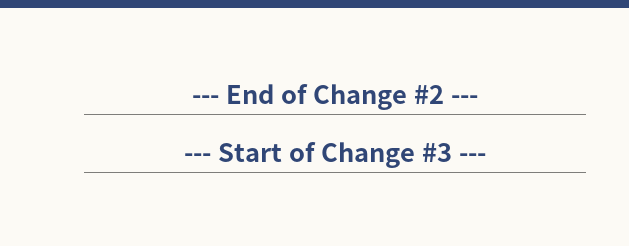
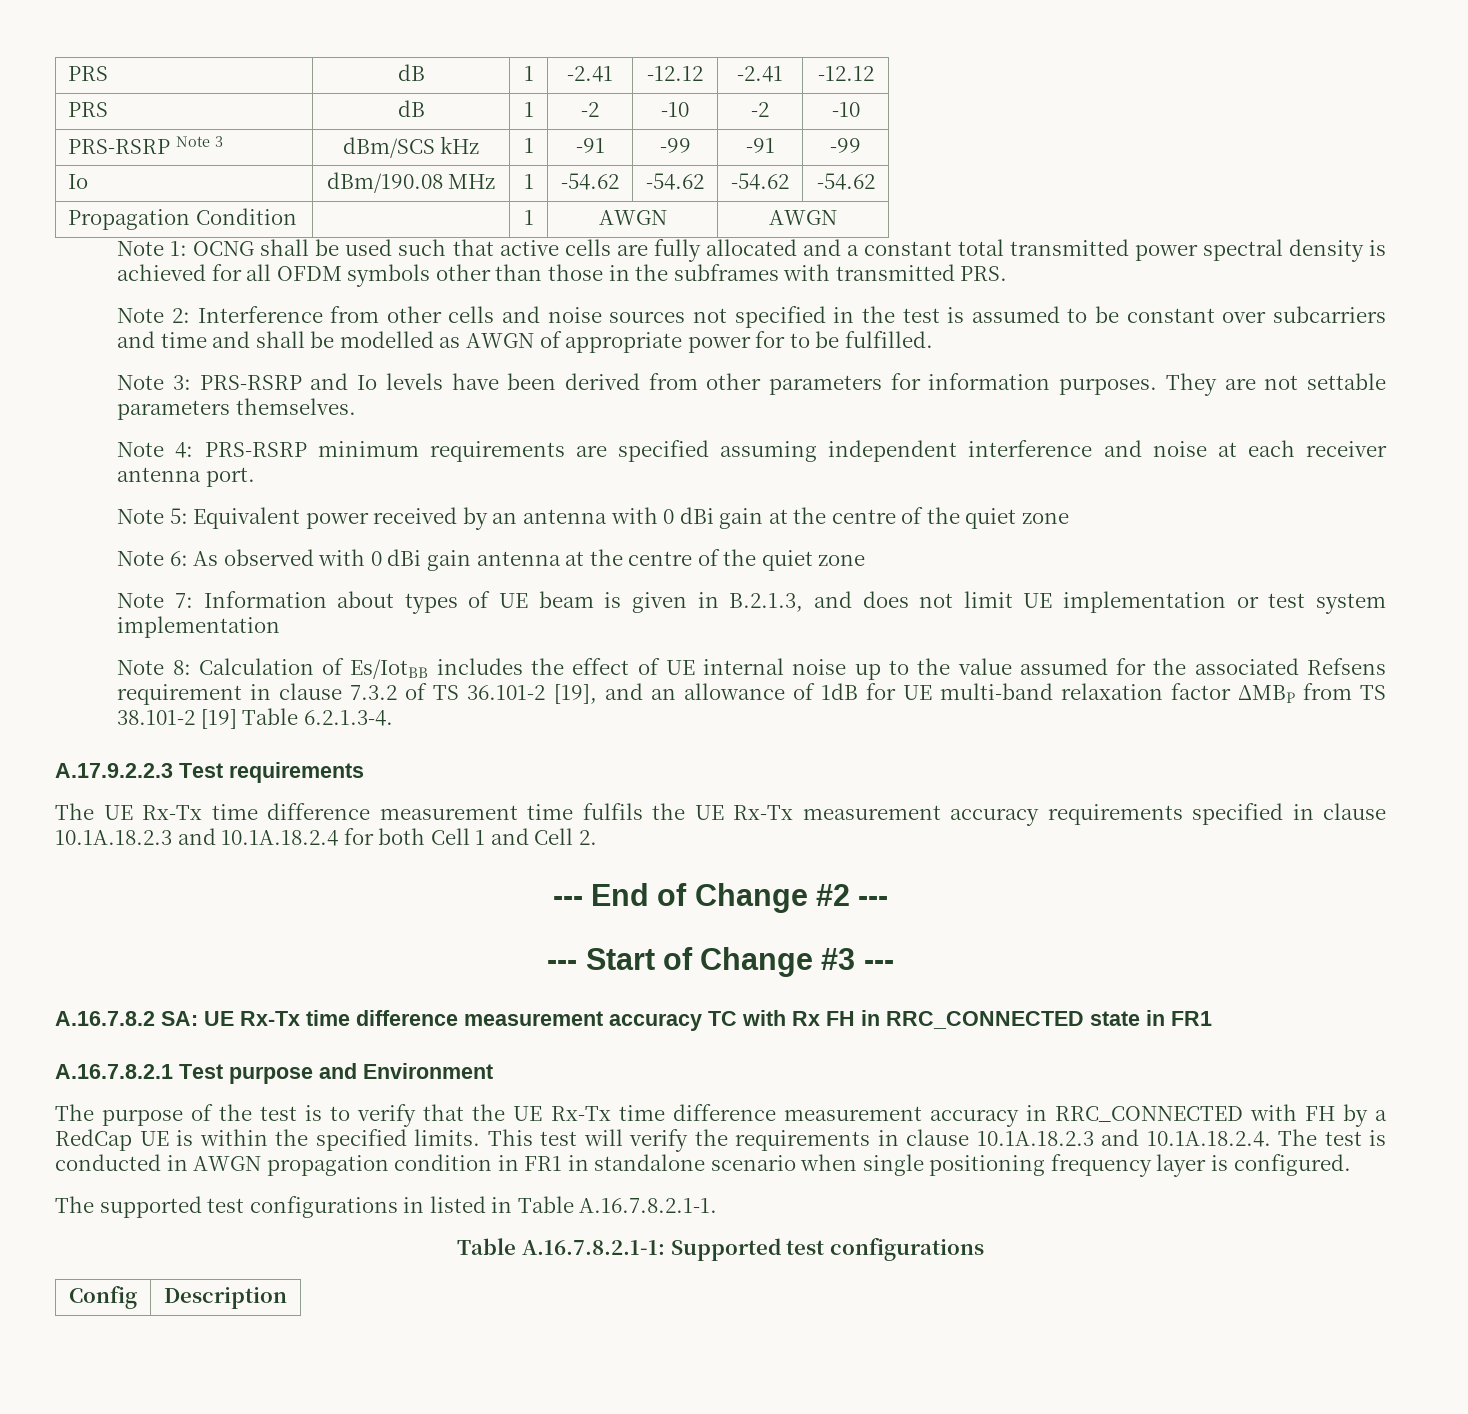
(192, 99) none -> [68,66,109,81] [397,64,425,81] [523,66,534,81] [567,66,613,82] [647,66,703,81] [737,66,783,82] [817,66,874,81] [68,102,109,117] [397,100,425,117] [523,102,534,117] [581,102,599,117] [661,102,689,117] [751,102,769,117] [831,102,860,117] [68,136,224,154] [342,136,480,158] [523,138,534,153] [575,138,605,153] [659,138,691,153] [745,138,775,153] [830,138,861,153] [68,174,89,189] [326,172,496,193] [523,174,534,189] [561,173,619,190] [646,173,704,190] [731,173,789,190] [816,173,875,190] [68,208,297,230] [523,210,534,225] [598,210,667,225] [769,210,837,225] [117,239,1387,262] [117,264,1008,287] [117,306,1386,328] [117,331,933,353] [117,373,1387,396] [117,398,356,420] [117,440,1387,462] [117,467,255,487] [117,507,1069,530] [117,549,866,571] [117,591,1386,614] [117,616,281,638] [117,658,1386,680] [117,683,1387,705] [117,708,393,729] [55,762,364,783] [55,803,1386,826] [55,828,597,846] PRS | dB | 1 | -2.41 | -12.12 | -2.41 | -12.12 // PRS | dB | 1 | -2 | -10 | -2 | -10 // PRS-RSRP Note 3 | dBm/SCS kHz | 1 | -91 | -99 | -91 | -99 // Io | dBm/190.08 MHz | 1 | -54.62 | -54.62 | -54.62 | -54.62 // Propagation Condition | | 1 | AWGN | AWGN // Note 1: OCNG shall be used such that active cells are fully allocated and a constant total transmitted power spectral density is achieved for all OFDM symbols other than those in the subframes with transmitted PRS. // Note 2: Interference from other cells and noise sources not specified in the test is assumed to be constant over subcarriers and time and shall be modelled as AWGN of appropriate power for to be fulfilled. // Note 3: PRS-RSRP and Io levels have been derived from other parameters for information purposes. They are not settable parameters themselves. // Note 4: PRS-RSRP minimum requirements are specified assuming independent interference and noise at each receiver antenna port. // Note 5: Equivalent power received by an antenna with 0 dBi gain at the centre of the quiet zone // Note 6: As observed with 0 dBi gain antenna at the centre of the quiet zone // Note 7: Information about types of UE beam is given in B.2.1.3, and does not limit UE implementation or test system implementation // Note 8: Calculation of Es/IotBB includes the effect of UE internal noise up to the value assumed for the associated Refsens requirement in clause 7.3.2 of TS 36.101-2 [19], and an allowance of 1dB for UE multi-band relaxation factor ΔMBP from TS 38.101-2 [19] Table 6.2.1.3-4. // A.17.9.2.2.3 Test requirements // The UE Rx-Tx time difference measurement time fulfils the UE Rx-Tx measurement accuracy requirements specified in clause 10.1A.18.2.3 and 10.1A.18.2.4 for both Cell 1 and Cell 2. //
(486, 157) none -> [55,1010,1212,1031] [55,1063,493,1084] [55,1104,1387,1127] [55,1129,1386,1152] [55,1154,1351,1177] [55,1196,718,1218] [457,1238,984,1261] [69,1286,137,1309] [164,1287,287,1309] // A.16.7.8.2 SA: UE Rx-Tx time difference measurement accuracy TC with Rx FH in RRC_CONNECTED state in FR1 // A.16.7.8.2.1 Test purpose and Environment // The purpose of the test is to verify that the UE Rx-Tx time difference measurement accuracy in RRC_CONNECTED with FH by a RedCap UE is within the specified limits. This test will verify the requirements in clause 10.1A.18.2.3 and 10.1A.18.2.4. The test is conducted in AWGN propagation condition in FR1 in standalone scenario when single positioning frequency layer is configured. // The supported test configurations in listed in Table A.16.7.8.2.1-1. // Table A.16.7.8.2.1-1: Supported test configurations // Config | Description

